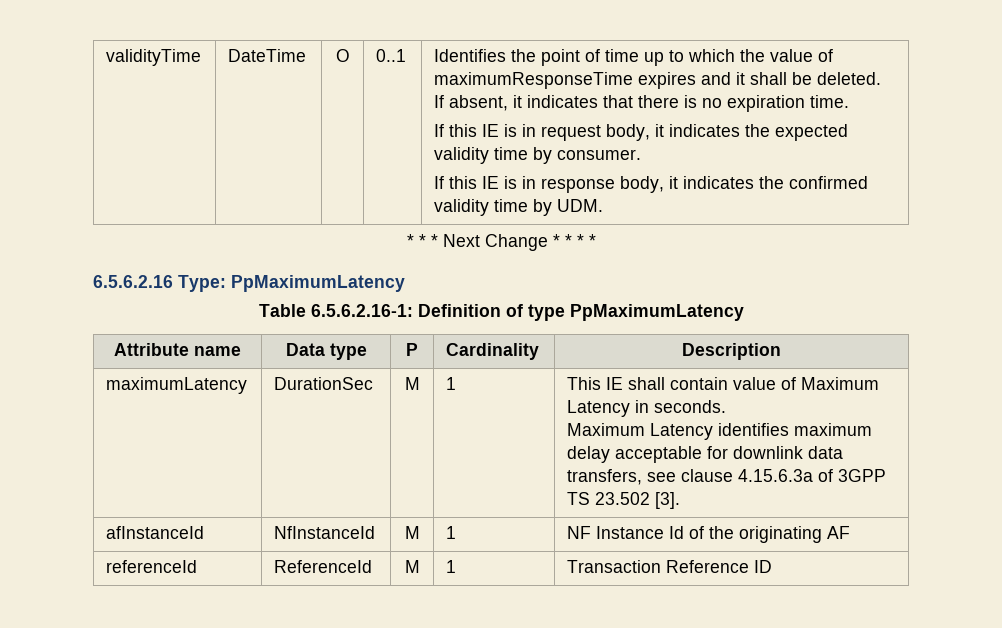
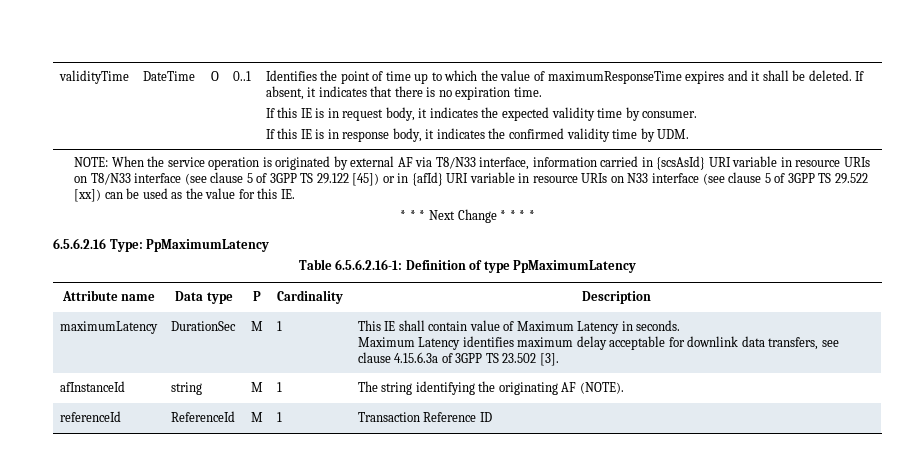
(604, 205) none -> [74,156,870,170] [74,172,868,186] [74,188,295,202] // NOTE: When the service operation is originated by external AF via T8/N33 interface, information carried in {scsAsId} URI variable in resource URIs on T8/N33 interface (see clause 5 of 3GPP TS 29.122 [45]) or in {afId} URI variable in resource URIs on N33 interface (see clause 5 of 3GPP TS 29.522 [xx]) can be used as the value for this IE.
[274,526,376,539] [404,526,420,539] [446,526,457,539] [567,526,705,539] NfInstanceId | M | 1 | NF Instance Id of -> [170,382,202,395] [251,382,263,392] [276,382,282,392] [357,381,475,395] string | M | 1 | The string identifying
(851, 532) none -> [579,382,624,394] (NOTE).

